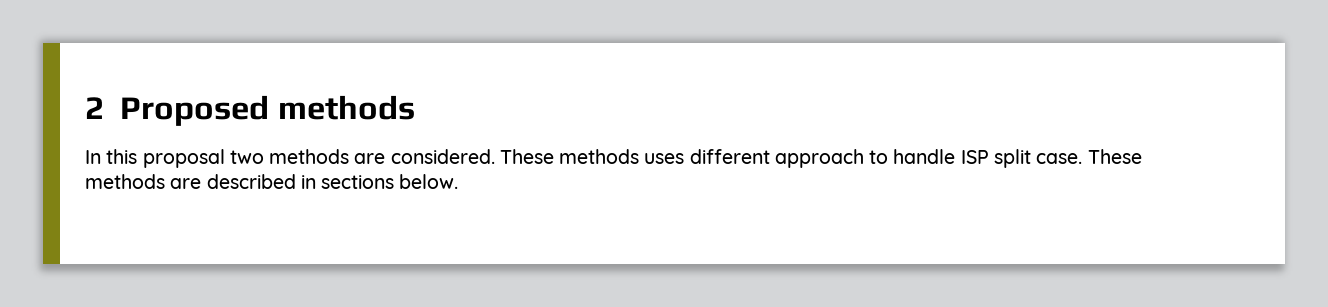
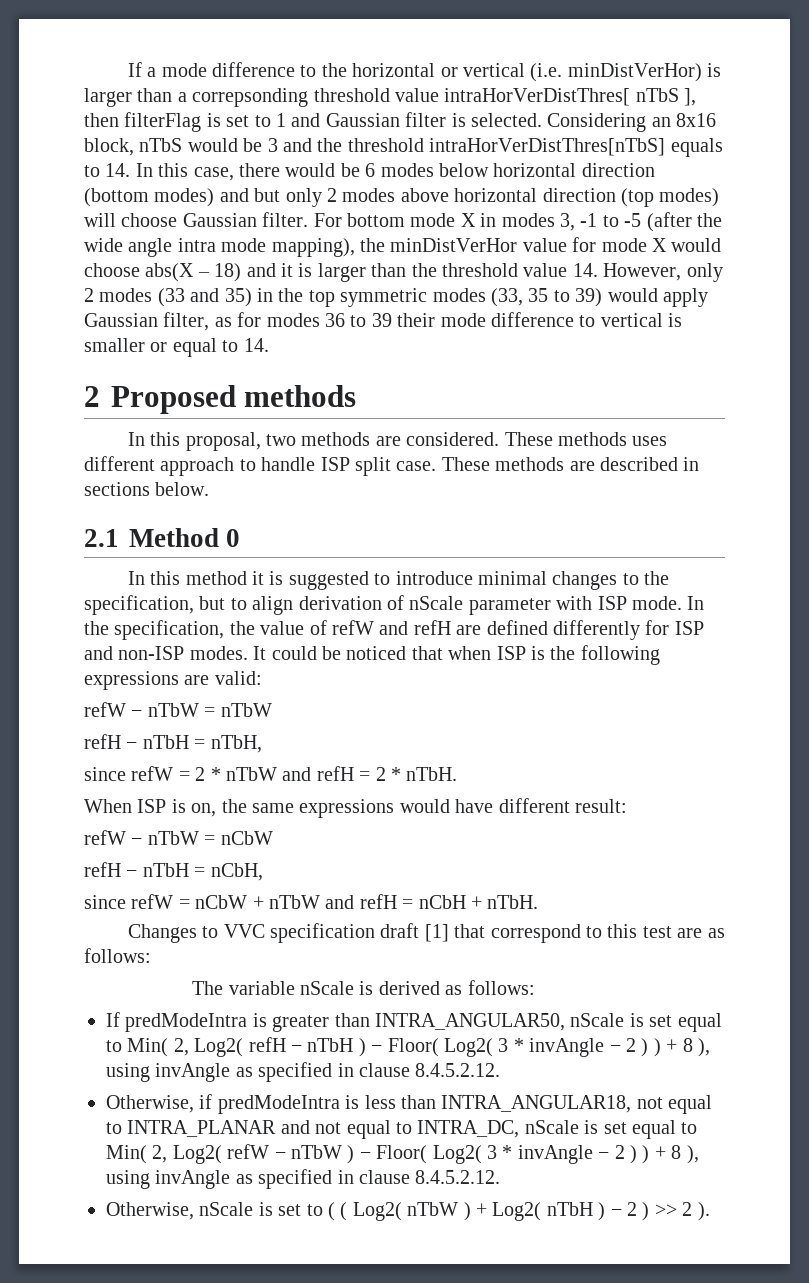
(85, 108) none -> [127,62,722,82] [84,88,697,107] [84,112,717,132] [84,138,723,157] [84,163,655,181] [84,188,720,207] [84,212,722,232] [84,237,722,257] [84,263,723,282] [84,288,708,307] [84,312,683,331] [84,338,269,357] If a mode difference to the horizontal or vertical (i.e. minDistVerHor) is larger than a correpsonding threshold value intraHorVerDistThres[ nTbS ], then filterFlag is set to 1 and Gaussian filter is selected. Considering an 8x16 block, nTbS would be 3 and the threshold intraHorVerDistThres[nTbS] equals to 14. In this case, there would be 6 modes below horizontal direction (bottom modes) and but only 2 modes above horizontal direction (top modes) will choose Gaussian filter. For bottom mode X in modes 3, -1 to -5 (after the wide angle intra mode mapping), the minDistVerHor value for mode X would choose abs(X – 18) and it is larger than the threshold value 14. However, only 2 modes (33 and 35) in the top symmetric modes (33, 35 to 39) would apply Gaussian filter, as for modes 36 to 39 their mode difference to vertical is smaller or equal to 14. //
[142,149,225,168] proposal -> [185,432,261,451] proposal,
(459, 181) none -> [84,528,241,547] [127,571,670,590] [84,595,705,615] [84,620,704,640] [84,645,660,665] [84,671,262,690] [84,702,272,717] [84,734,262,753] [84,766,458,781] [84,798,627,818] [84,830,273,845] [84,862,263,881] [84,894,539,909] [127,923,725,943] [84,948,151,963] [192,980,535,995] [106,1012,722,1032] [106,1037,710,1057] [106,1062,501,1082] [106,1094,713,1114] [106,1120,698,1139] [106,1144,699,1164] [106,1169,501,1189] [106,1202,710,1221] // 2.1 Method 0 // In this method it is suggested to introduce minimal changes to the specification, but to align derivation of nScale parameter with ISP mode. In the specification, the value of refW and refH are defined differently for ISP and non-ISP modes. It could be noticed that when ISP is the following expressions are valid: // refW − nTbW = nTbW // refH − nTbH = nTbH, // since refW = 2 * nTbW and refH = 2 * nTbH. // When ISP is on, the same expressions would have different result: // refW − nTbW = nCbW // refH − nTbH = nCbH, // since refW = nCbW + nTbW and refH = nCbH + nTbH. // Changes to VVC specification draft [1] that correspond to this test are as follows: // The variable nScale is derived as follows: // If predModeIntra is greater than INTRA_ANGULAR50, nScale is set equal to Min( 2, Log2( refH − nTbH ) − Floor( Log2( 3 * invAngle − 2 ) ) + 8 ), using invAngle as specified in clause 8.4.5.2.12. // Otherwise, if predModeIntra is less than INTRA_ANGULAR18, not equal to INTRA_PLANAR and not equal to INTRA_DC, nScale is set equal to Min( 2, Log2( refW − nTbW ) − Floor( Log2( 3 * invAngle − 2 ) ) + 8 ), using invAngle as specified in clause 8.4.5.2.12. // Otherwise, nScale is set to ( ( Log2( nTbW ) + Log2( nTbH ) − 2 ) >> 2 ).

